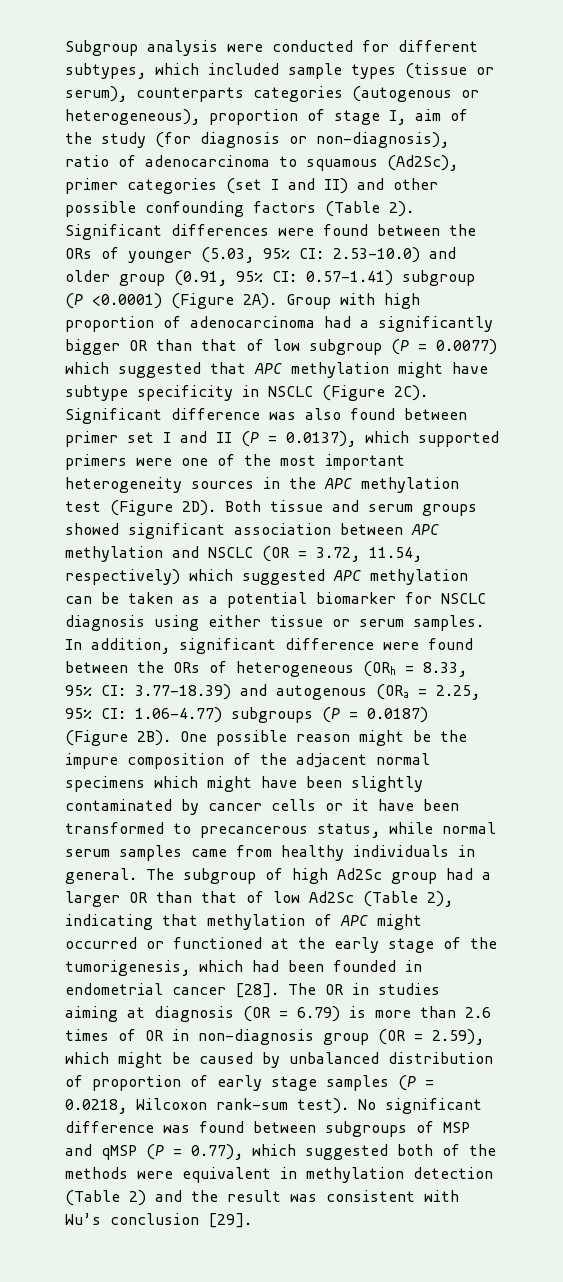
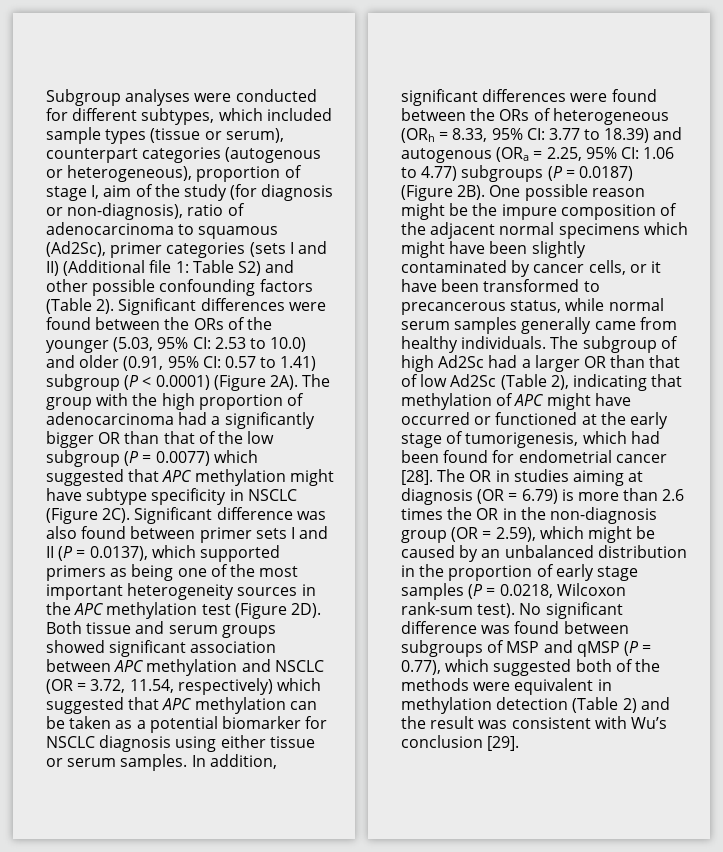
[147,40,218,56] analysis -> [125,89,191,106] analyses
[136,87,244,102] counterparts -> [46,148,138,163] counterpart
[226,178,262,194] (set -> [249,242,286,257] (sets
(348, 186) none -> [63,260,261,276] (Additional file 1: Table S2)
(119, 253) none -> [246,317,272,330] the
[333,247,420,263] 2.53-10.0) -> [214,337,307,352] 2.53 to 10.0)
[119,274,165,286] group -> (120, 361) none
[306,270,475,286] [65,293,375,309] 0.57-1.41) subgroup (P <0.0001) (Figure 2A). Group with -> [224,356,317,371] [46,374,331,391] [46,393,158,410] 0.57 to 1.41) subgroup (P < 0.0001) (Figure 2A). The group with the
(264, 345) none -> [217,431,243,444] the
[127,432,154,443] set -> [255,528,287,539] sets
[136,458,172,466] were -> [110,564,174,581] as being
(325, 577) none -> [128,697,160,710] that
[285,638,374,650] difference -> [482,89,567,102] differences
[135,684,231,700] 3.77-18.39) -> [548,128,650,143] 3.77 to 18.39)
[135,707,222,723] 1.06-4.77) -> [643,147,675,159] [401,166,458,181] 1.06 to 4.77)
[271,799,316,811] cells -> [588,260,626,275] cells,
(182, 853) none -> [521,317,592,334] generally
[353,845,475,857] [65,868,137,884] individuals in general. -> [461,336,547,349] individuals.
[391,872,437,884] group -> (485, 361) none
(422, 922) none -> [594,393,631,406] have
[470,937,497,949] the -> (464, 437) none
[333,960,422,972] founded in -> [443,450,515,463] found for
[118,1029,189,1041] of OR in -> [447,507,546,520] the OR in the
(280, 1060) none -> [481,549,501,558] an
[65,1075,83,1087] of -> [401,564,445,577] in the

